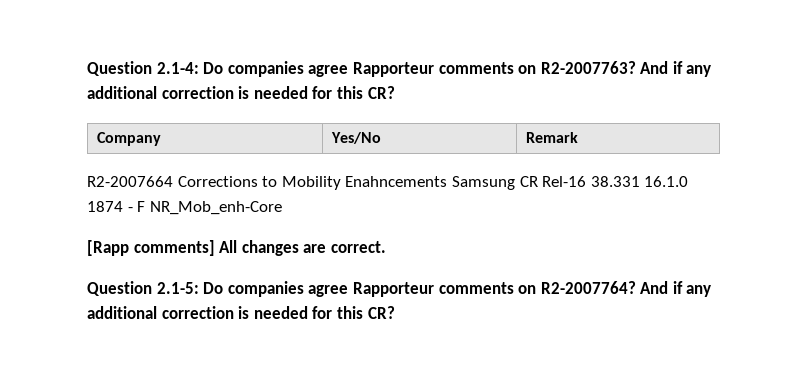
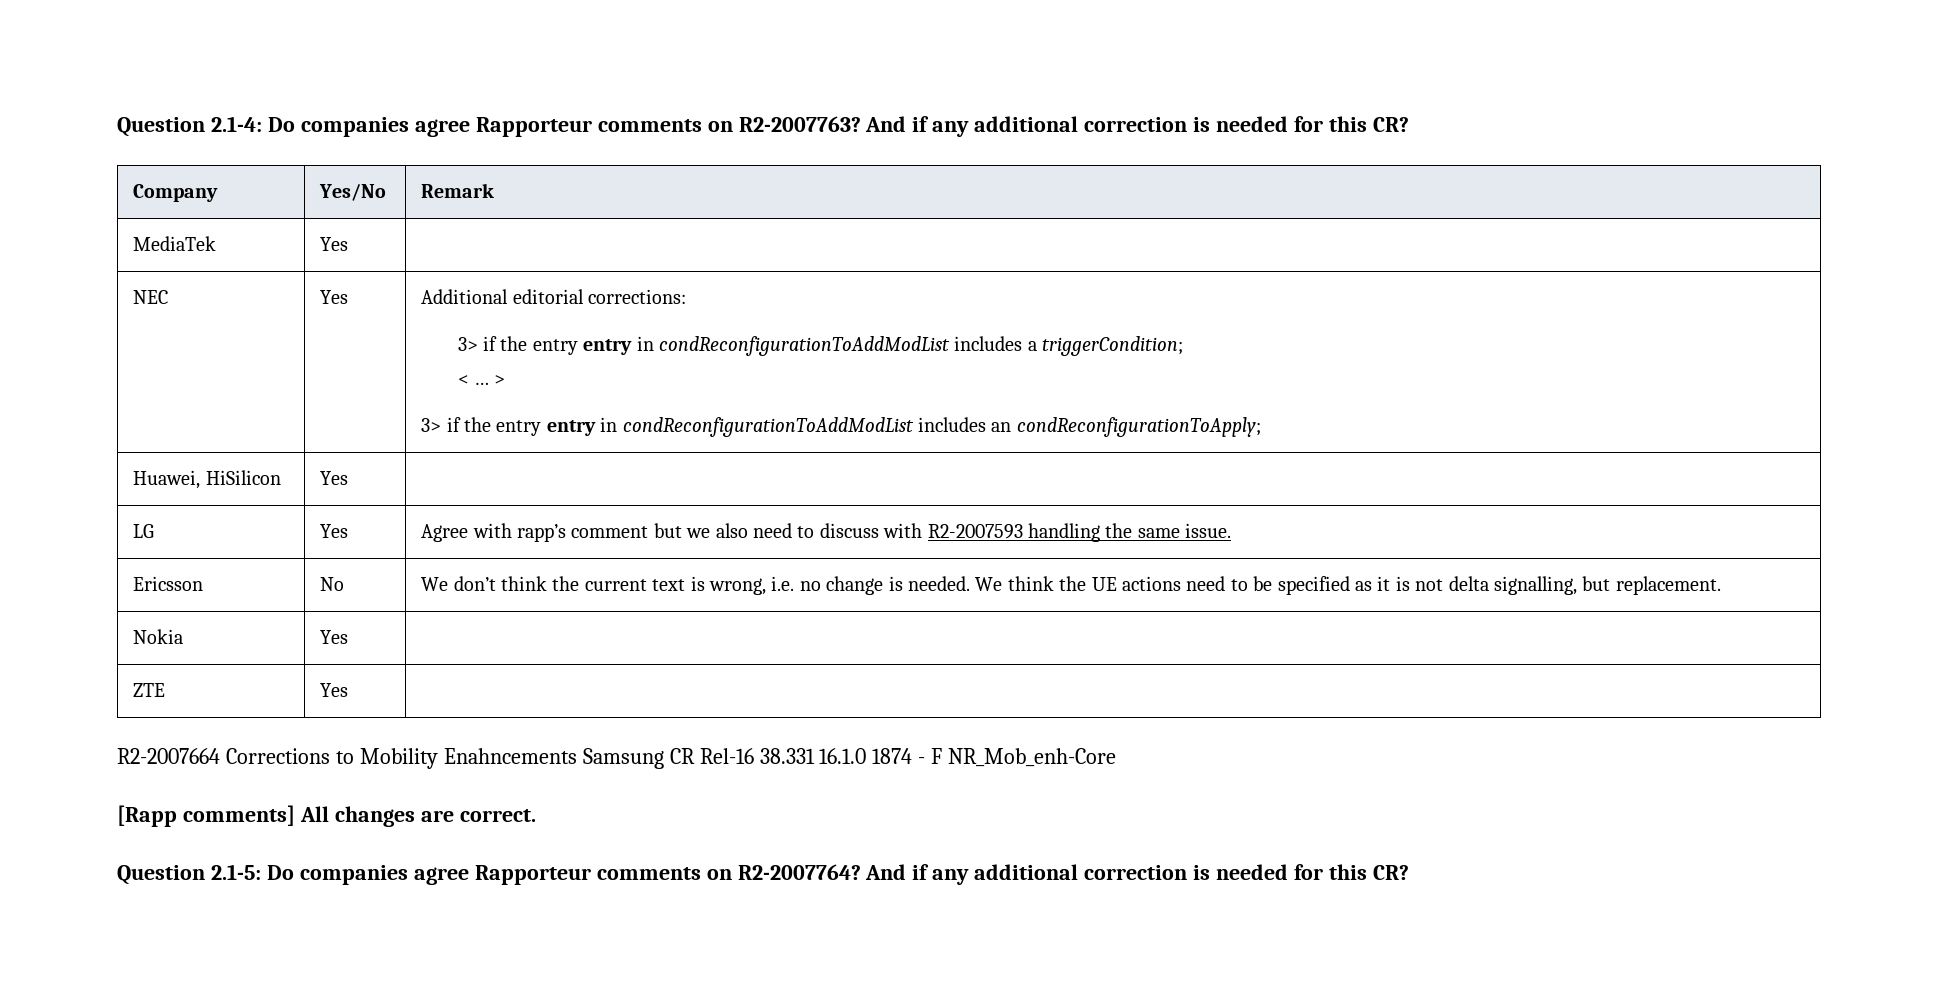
(579, 137) none -> [133,236,217,251] [320,237,349,251] [133,290,169,304] [320,290,349,304] [421,289,687,304] [457,336,1184,356] [457,375,506,385] [421,417,1261,437] [133,470,281,489] [320,471,349,485] [133,524,155,538] [320,524,349,538] [421,523,1232,542] [133,576,204,591] [320,577,345,591] [421,576,1721,595] [133,629,184,644] [320,630,349,644] [133,683,166,697] [320,683,349,697] // MediaTek | Yes | // NEC | Yes | Additional editorial corrections: // 3> if the entry entry in condReconfigurationToAddModList includes a triggerCondition; // < … > // 3> if the entry entry in condReconfigurationToAddModList includes an condReconfigurationToApply; // Huawei, HiSilicon | Yes | // LG | Yes | Agree with rapp’s comment but we also need to discuss with R2-2007593 handling the same issue. // Ericsson | No | We don’t think the current text is wrong, i.e. no change is needed. We think the UE actions need to be specified as it is not delta signalling, but replacement. // Nokia | Yes | // ZTE | Yes |

